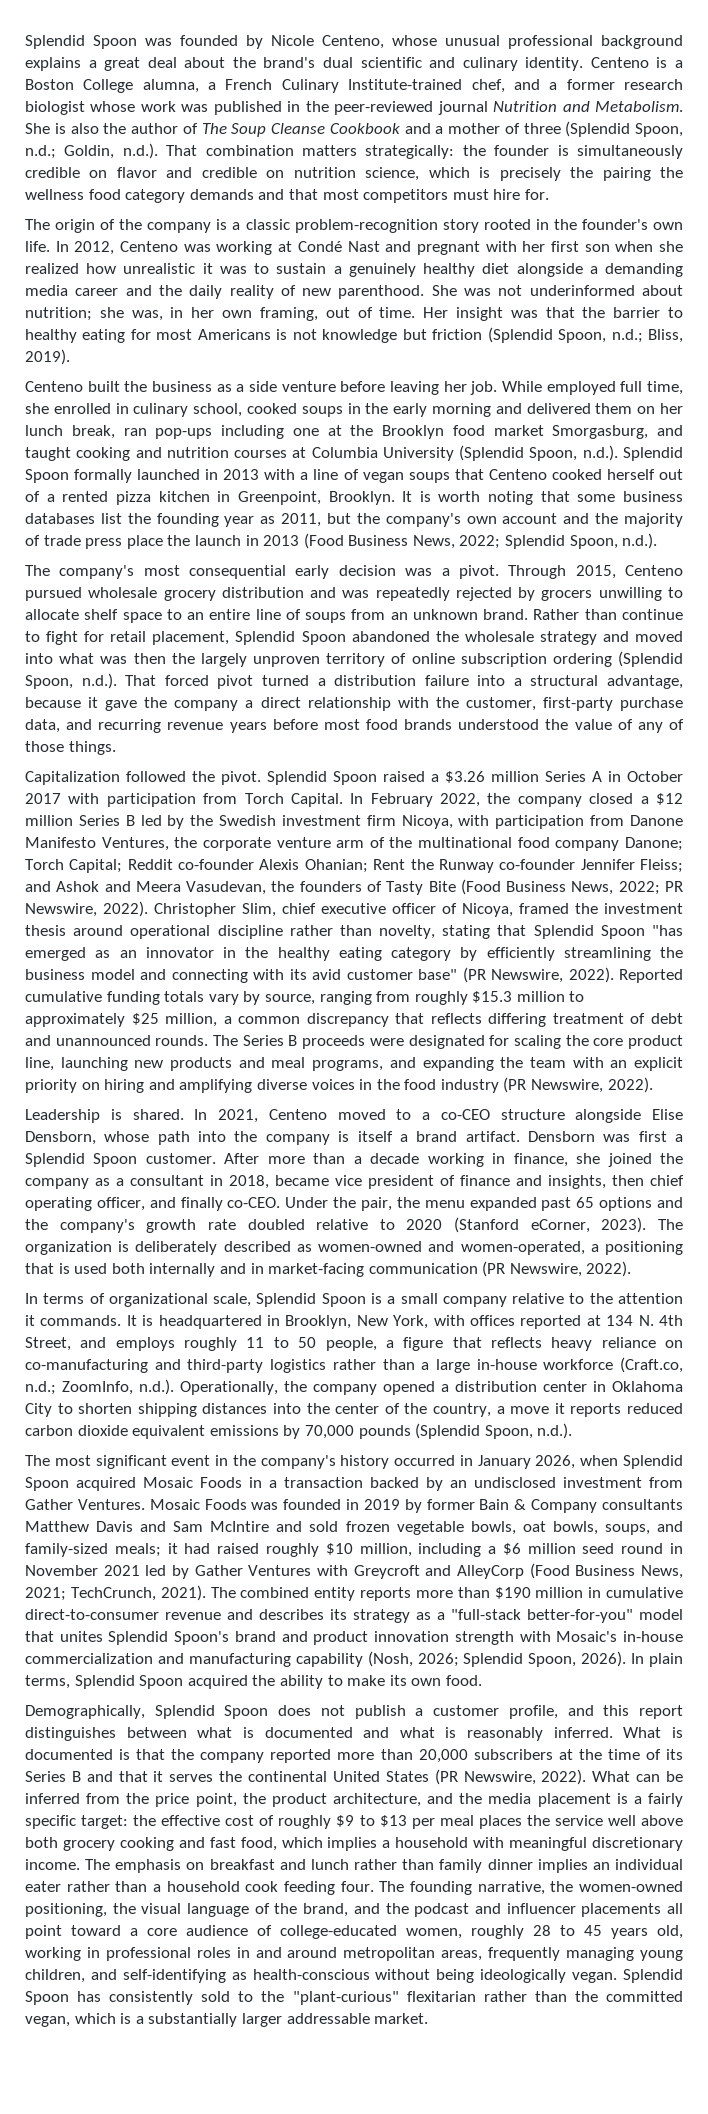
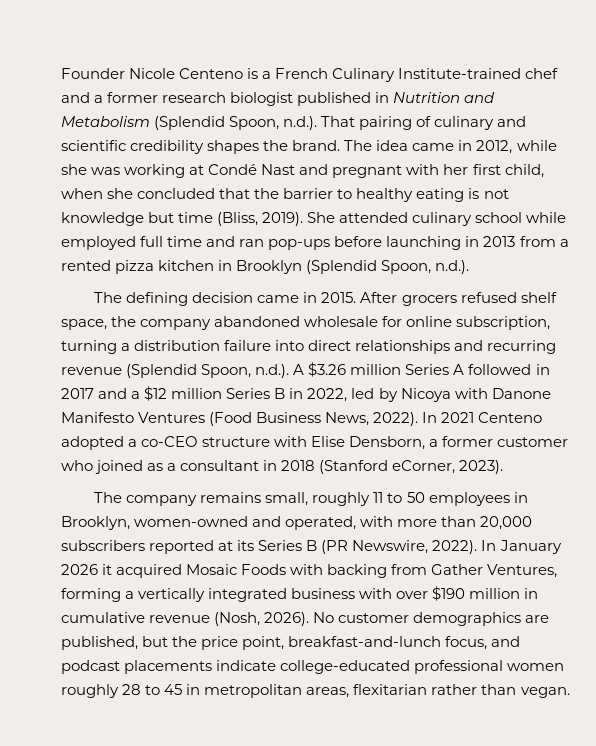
[25,35,683,49] [25,57,683,71] [25,79,199,93] Splendid Spoon was founded by Nicole Centeno, whose unusual professional background explains a great deal about the brand's dual scientific and culinary identity. Centeno is a Boston College alumna, -> [61,68,259,79] Founder Nicole Centeno is
[471,79,505,93] chef, -> [525,68,559,79] chef
[90,101,683,115] [25,121,683,137] [25,143,683,159] [25,167,683,181] [25,189,549,203] [25,219,683,233] [25,241,179,255] whose work was published in the peer-reviewed journal Nutrition and Metabolism. She is also the author of The Soup Cleanse Cookbook and a mother of three (Splendid Spoon, n.d.; Goldin, n.d.). That combination matters strategically: the founder is simultaneously credible on flavor and credible on nutrition science, which is precisely the pairing the wellness food category demands and that most competitors must hire for. // The origin of the company is a classic problem-recognition story rooted in the founder's own life. In 2012, Centeno -> [297,92,496,106] [61,116,527,130] [61,140,557,154] [61,164,87,175] published in Nutrition and Metabolism (Splendid Spoon, n.d.). That pairing of culinary and scientific credibility shapes the brand. The idea came in 2012, while she
[584,244,610,252] son -> [504,164,544,178] child,
[25,263,683,277] [25,285,683,299] [25,307,538,321] realized how unrealistic it was to sustain a genuinely healthy diet alongside a demanding media career and the daily reality of new parenthood. She was not underinformed about nutrition; she was, in her own framing, out of time. Her insight was -> [137,188,216,199] concluded
[130,329,271,340] for most Americans -> (465, 195) none
[432,327,683,343] [25,349,70,365] [25,381,683,395] [25,403,683,417] [25,425,683,439] [25,445,683,461] [25,469,684,483] [25,491,40,502] friction (Splendid Spoon, n.d.; Bliss, 2019). // Centeno built the business as a side venture before leaving her job. While employed full time, she enrolled in culinary school, cooked soups in the early morning and delivered them on her lunch break, ran pop-ups including one at the Brooklyn food market Smorgasburg, and taught cooking and nutrition courses at Columbia University (Splendid Spoon, n.d.). Splendid Spoon formally launched in 2013 with a line of vegan soups that Centeno cooked herself out of -> [178,212,567,226] [61,236,556,250] time (Bliss, 2019). She attended culinary school while employed full time and ran pop-ups before launching in 2013 from
[237,491,683,505] [25,513,683,527] [25,533,658,549] [25,565,684,579] [25,587,683,601] [25,609,683,623] [25,631,683,645] [25,651,683,667] [25,673,683,689] [25,697,683,711] [25,719,684,733] [25,741,116,755] [25,771,683,785] [25,793,634,807] Greenpoint, Brooklyn. It is worth noting that some business databases list the founding year as 2011, but the company's own account and the majority of trade press place the launch in 2013 (Food Business News, 2022; Splendid Spoon, n.d.). // The company's most consequential early decision was a pivot. Through 2015, Centeno pursued wholesale grocery distribution and was repeatedly rejected by grocers unwilling to allocate shelf space to an entire line of soups from an unknown brand. Rather than continue to fight for retail placement, Splendid Spoon abandoned the wholesale strategy and moved into what was then the largely unproven territory of online subscription ordering (Splendid Spoon, n.d.). That forced pivot turned a distribution failure into a structural advantage, because it gave the company a direct relationship with the customer, first-party purchase data, and recurring revenue years before most food brands understood the value of any of those things. // Capitalization followed the pivot. Splendid Spoon raised a $3.26 million Series A in October 2017 with participation from Torch Capital. In February 2022, the company closed -> [236,260,470,274] [94,292,557,306] [61,316,551,330] [61,340,557,354] [61,362,550,378] [61,388,128,399] Brooklyn (Splendid Spoon, n.d.). // The defining decision came in 2015. After grocers refused shelf space, the company abandoned wholesale for online subscription, turning a distribution failure into direct relationships and recurring revenue (Splendid Spoon, n.d.). A $3.26 million Series A followed in 2017 and
[140,815,683,829] [25,837,683,851] [25,859,684,873] [25,879,684,895] [25,901,683,917] [25,925,683,939] [25,947,683,961] [25,967,683,983] [25,991,585,1005] [25,1013,683,1027] [25,1035,683,1049] [25,1057,683,1071] [25,1077,653,1093] [25,1109,412,1123] led by the Swedish investment firm Nicoya, with participation from Danone Manifesto Ventures, the corporate venture arm of the multinational food company Danone; Torch Capital; Reddit co-founder Alexis Ohanian; Rent the Runway co-founder Jennifer Fleiss; and Ashok and Meera Vasudevan, the founders of Tasty Bite (Food Business News, 2022; PR Newswire, 2022). Christopher Slim, chief executive officer of Nicoya, framed the investment thesis around operational discipline rather than novelty, stating that Splendid Spoon "has emerged as an innovator in the healthy eating category by efficiently streamlining the business model and connecting with its avid customer base" (PR Newswire, 2022). Reported cumulative funding totals vary by source, ranging from roughly $15.3 million to approximately $25 million, a common discrepancy that reflects differing treatment of debt and unannounced rounds. The Series B proceeds were designated for scaling the core product line, launching new products and meal programs, and expanding the team with an explicit priority on hiring and amplifying diverse voices in the food industry (PR Newswire, 2022). // Leadership is shared. In 2021, Centeno moved to -> [289,388,551,402] [61,412,543,426] [61,436,124,450] in 2022, led by Nicoya with Danone Manifesto Ventures (Food Business News, 2022). In 2021 Centeno adopted
[575,1109,642,1123] alongside -> [274,436,308,447] with
[104,1131,683,1145] [25,1153,683,1167] [25,1175,684,1189] [25,1197,683,1211] [25,1217,683,1233] [25,1241,683,1255] [25,1261,632,1277] [25,1293,684,1307] [25,1315,683,1329] [25,1337,683,1351] [25,1357,683,1373] [25,1379,683,1395] [25,1403,684,1417] [25,1423,573,1439] [25,1455,683,1469] [25,1477,683,1491] [25,1499,684,1513] [25,1521,684,1535] [25,1543,684,1557] [25,1563,683,1579] [25,1585,683,1601] [25,1609,683,1623] [25,1631,684,1645] [25,1651,683,1667] [25,1675,482,1689] [25,1705,684,1719] [25,1727,683,1741] [25,1749,683,1763] [25,1769,684,1785] [25,1793,683,1807] [25,1815,683,1829] [25,1837,683,1851] [25,1859,683,1873] [25,1881,683,1895] [25,1903,683,1917] [25,1925,683,1939] [25,1947,683,1961] [25,1969,683,1983] [25,1991,683,2005] [25,2013,429,2027] whose path into the company is itself a brand artifact. Densborn was first a Splendid Spoon customer. After more than a decade working in finance, she joined the company as a consultant in 2018, became vice president of finance and insights, then chief operating officer, and finally co-CEO. Under the pair, the menu expanded past 65 options and the company's growth rate doubled relative to 2020 (Stanford eCorner, 2023). The organization is deliberately described as women-owned and women-operated, a positioning that is used both internally and in market-facing communication (PR Newswire, 2022). // In terms of organizational scale, Splendid Spoon is a small company relative to the attention it commands. It is headquartered in Brooklyn, New York, with offices reported at 134 N. 4th Street, and employs roughly 11 to 50 people, a figure that reflects heavy reliance on co-manufacturing and third-party logistics rather than a large in-house workforce (Craft.co, n.d.; ZoomInfo, n.d.). Operationally, the company opened a distribution center in Oklahoma City to shorten shipping distances into the center of the country, a move it reports reduced carbon dioxide equivalent emissions by 70,000 pounds (Splendid Spoon, n.d.). // The most significant event in the company's history occurred in January 2026, when Splendid Spoon acquired Mosaic Foods in a transaction backed by an undisclosed investment from Gather Ventures. Mosaic Foods was founded in 2019 by former Bain & Company consultants Matthew Davis and Sam McIntire and sold frozen vegetable bowls, oat bowls, soups, and family-sized meals; it had raised roughly $10 million, including a $6 million seed round in November 2021 led by Gather Ventures with Greycroft and AlleyCorp (Food Business News, 2021; TechCrunch, 2021). The combined entity reports more than $190 million in cumulative direct-to-consumer revenue and describes its strategy as a "full-stack better-for-you" model that unites Splendid Spoon's brand and product innovation strength with Mosaic's in-house commercialization and manufacturing capability (Nosh, 2026; Splendid Spoon, 2026). In plain terms, Splendid Spoon acquired the ability to make its own food. // Demographically, Splendid Spoon does not publish a customer profile, and this report distinguishes between what is documented and what is reasonably inferred. What is documented is that the company reported more than 20,000 subscribers at the time of its Series B and that it serves the continental United States (PR Newswire, 2022). What can be inferred from the price point, the product architecture, and the media placement is a fairly specific target: the effective cost of roughly $9 to $13 per meal places the service well above both grocery cooking and fast food, which implies a household with meaningful discretionary income. The emphasis on breakfast and lunch rather than family dinner implies an individual eater rather than a household cook feeding four. The founding narrative, the women-owned positioning, the visual language of the brand, and the podcast and influencer placements all point toward a core audience of college-educated women, roughly 28 to 45 years old, working in professional roles in and around metropolitan areas, frequently managing young children, and self-identifying as health-conscious without being ideologically vegan. Splendid Spoon has consistently sold to the "plant-curious" flexitarian rather than the committed vegan, which is a substantially larger addressable market. -> [429,436,569,447] [61,460,504,474] [94,492,528,506] [61,516,533,530] [61,540,562,554] [61,564,558,578] [61,586,539,602] [61,612,550,626] [61,636,521,650] [61,660,565,674] [61,684,570,698] a former customer who joined as a consultant in 2018 (Stanford eCorner, 2023). // The company remains small, roughly 11 to 50 employees in Brooklyn, women-owned and operated, with more than 20,000 subscribers reported at its Series B (PR Newswire, 2022). In January 2026 it acquired Mosaic Foods with backing from Gather Ventures, forming a vertically integrated business with over $190 million in cumulative revenue (Nosh, 2026). No customer demographics are published, but the price point, breakfast-and-lunch focus, and podcast placements indicate college-educated professional women roughly 28 to 45 in metropolitan areas, flexitarian rather than vegan.

